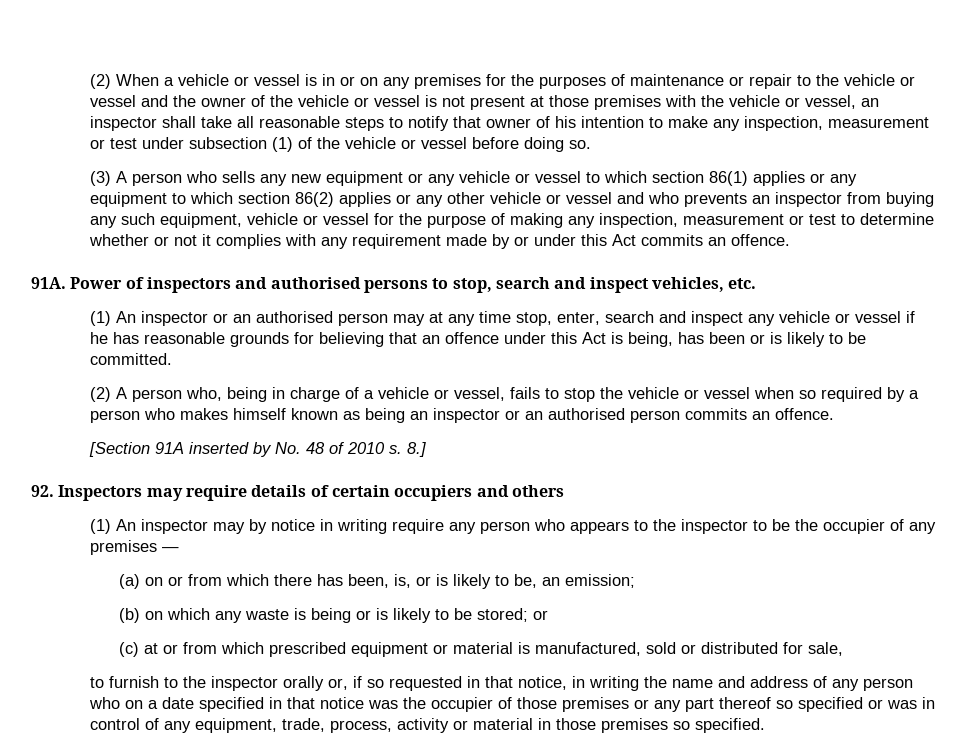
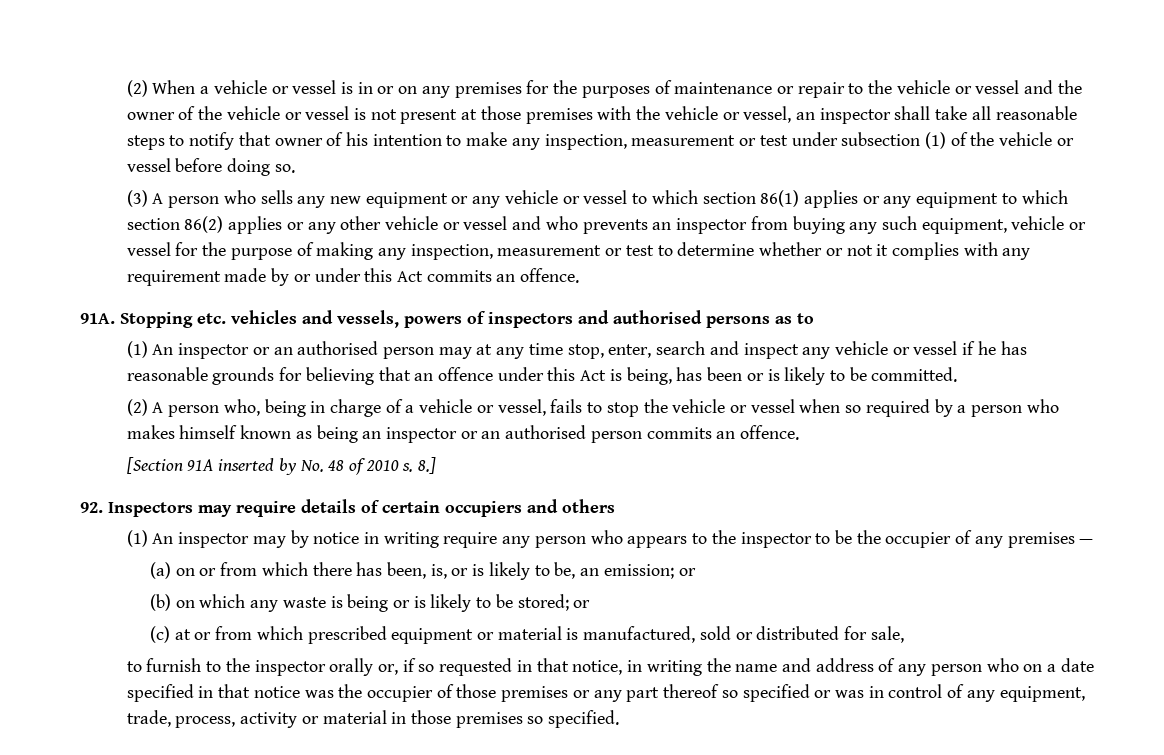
[70,277,123,289] Power -> [120,310,462,328] Stopping etc. vehicles and vessels, powers
[432,277,757,293] to stop, search and inspect vehicles, etc. -> [775,313,814,324] as to
(636, 581) none -> [678,568,696,576] or

